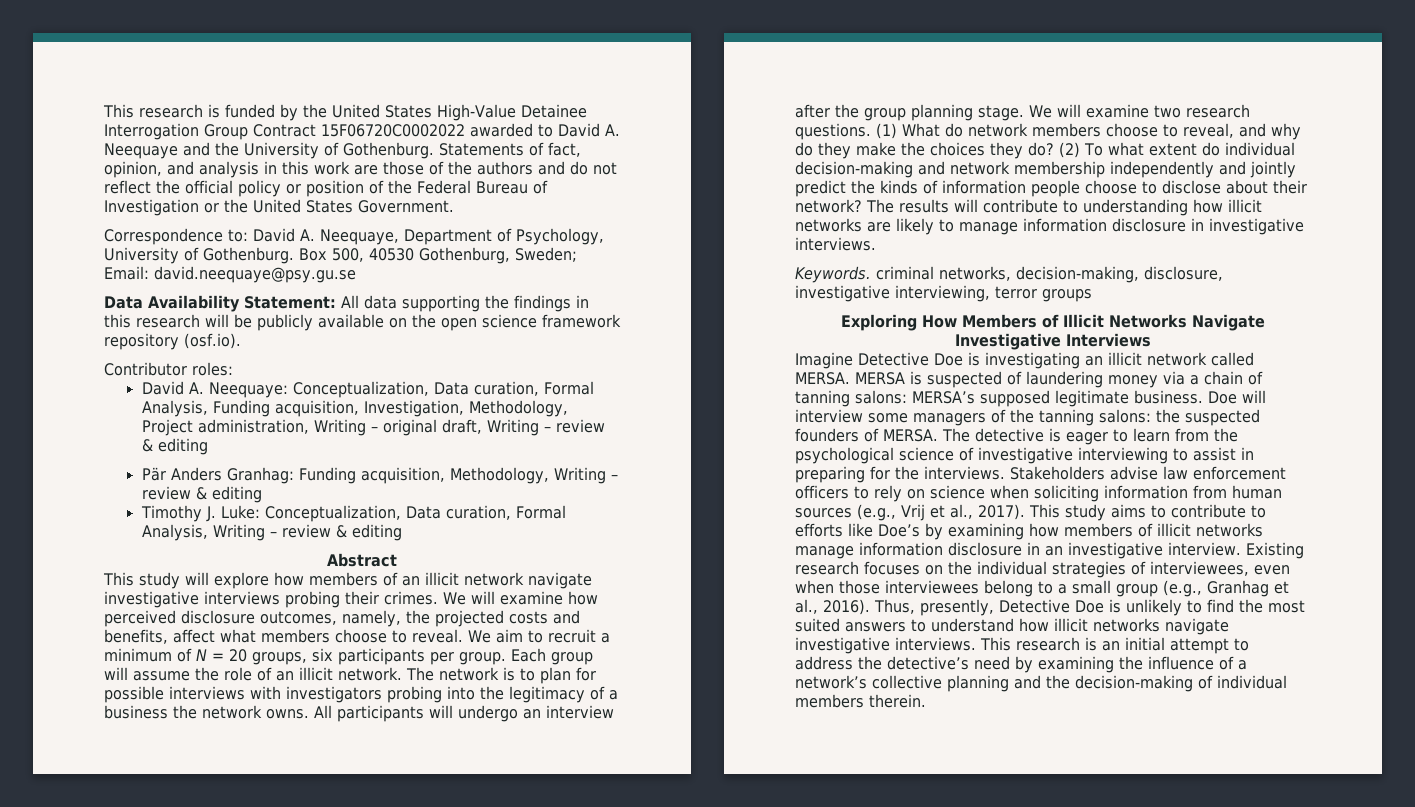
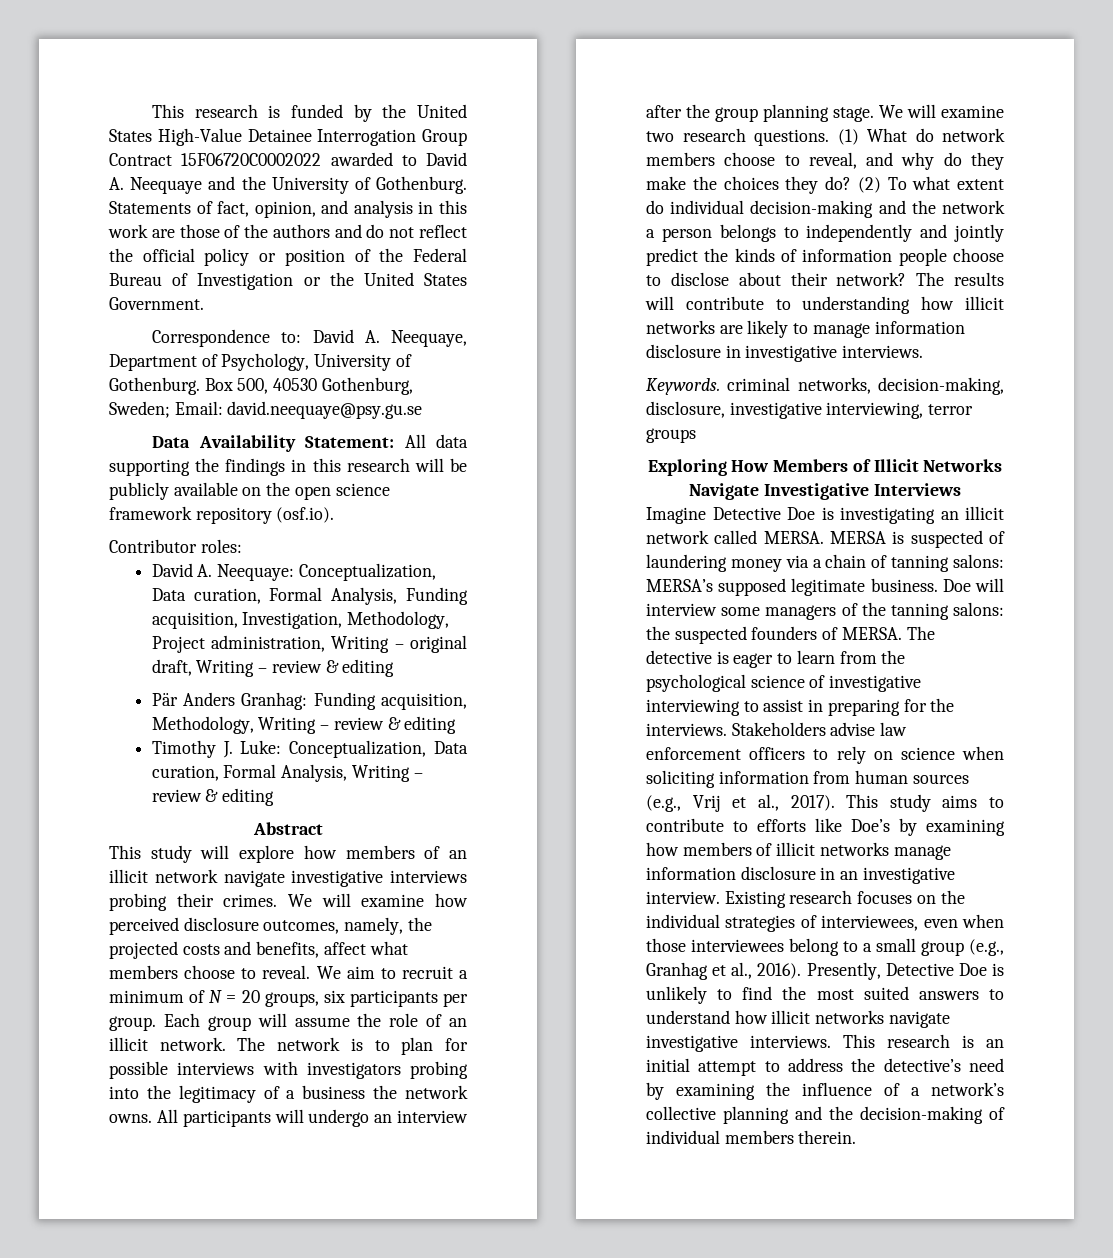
[950,161,1105,178] network membership -> [911,200,1005,214] [646,224,799,242] the network a person belongs to
[874,599,994,616] Thus, presently, -> [806,962,881,980] Presently,

